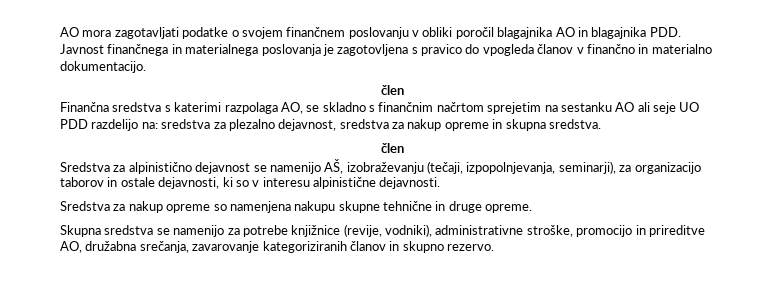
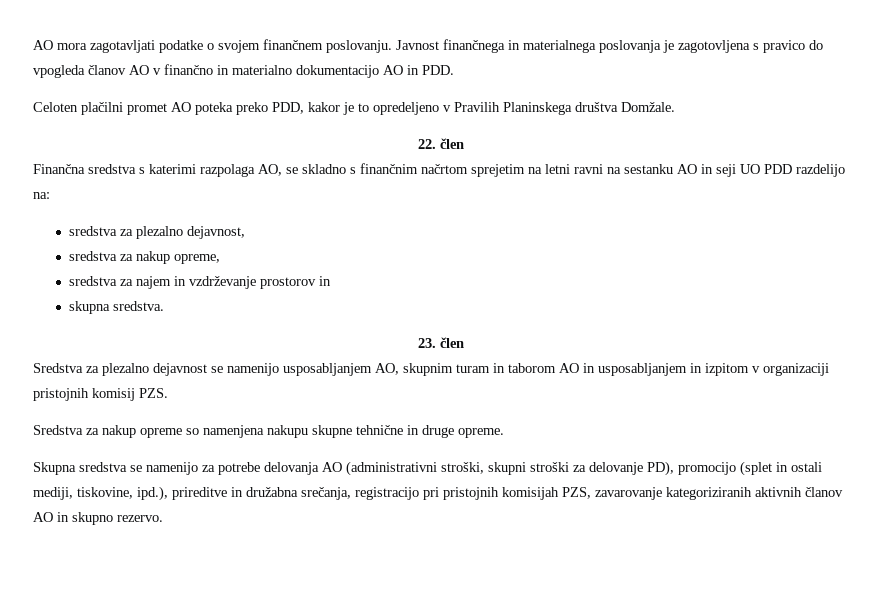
[348,27,681,39] poslovanju v obliki poročil blagajnika AO in blagajnika PDD. -> [326,40,392,53] poslovanju.
(574, 49) none -> [129,65,149,75] AO
[60,61,146,73] dokumentacijo. // -> [296,65,454,78] [33,102,675,115] [417,139,436,149] dokumentacijo AO in PDD. // Celoten plačilni promet AO poteka preko PDD, kakor je to opredeljeno v Pravilih Planinskega društva Domžale. // 22.
[560,102,676,114] sestanku AO ali seje -> [545,164,736,177] letni ravni na sestanku AO in seji
(158, 125) none -> (50, 195) //
(337, 125) none -> (245, 232) //
[444,119,503,131] opreme in -> [173,254,220,264] [68,276,331,289] opreme, // sredstva za najem in vzdrževanje prostorov in //
(601, 124) none -> [417,338,436,348] 23.
[128,162,192,174] alpinistično -> [102,363,149,376] plezalno
[324,159,701,174] [60,177,441,189] AŠ, izobraževanju (tečaji, izpopolnjevanja, seminarji), za organizacijo taborov in ostale dejavnosti, ki so v interesu alpinistične dejavnosti. -> [283,363,829,376] [33,388,168,401] usposabljanjem AO, skupnim turam in taborom AO in usposabljanjem in izpitom v organizaciji pristojnih komisij PZS.
[291,224,705,237] [60,241,386,253] knjižnice (revije, vodniki), administrativne stroške, promocijo in prireditve AO, družabna srečanja, zavarovanje kategoriziranih članov -> [264,461,822,476] [33,486,843,501] [33,512,53,522] delovanja AO (administrativni stroški, skupni stroški za delovanje PD), promocijo (splet in ostali mediji, tiskovine, ipd.), prireditve in družabna srečanja, registracijo pri pristojnih komisijah PZS, zavarovanje kategoriziranih aktivnih članov AO

